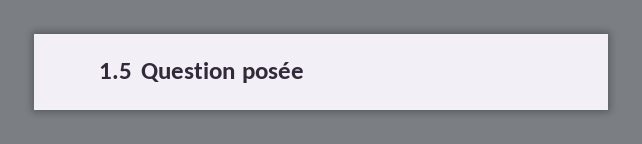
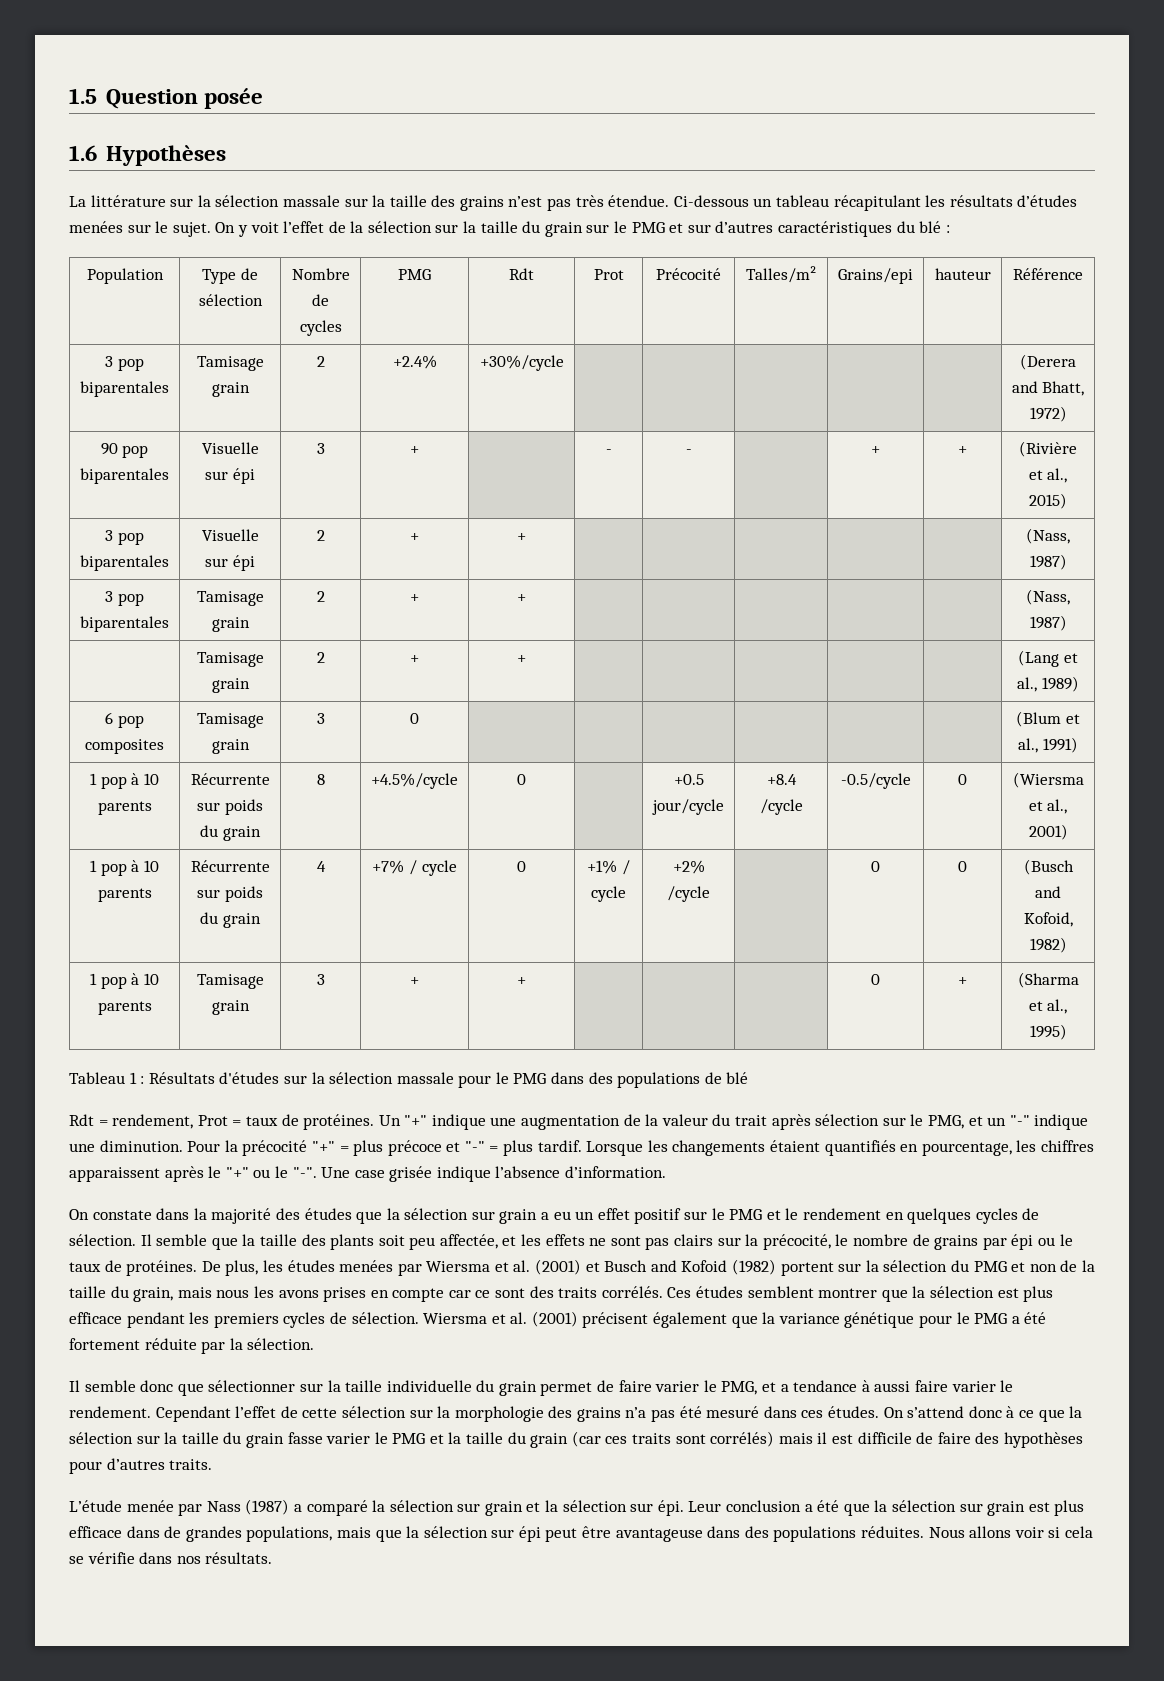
(304, 72) none -> [69,145,226,166] [69,195,1078,211] [69,221,950,237] [86,268,164,284] [202,268,258,284] [198,294,263,306] [291,268,350,280] [312,294,329,306] [299,320,342,336] [398,269,431,280] [509,268,534,280] [593,269,624,280] [656,268,721,280] [745,266,817,283] [838,268,913,284] [934,268,991,280] [1013,268,1083,280] [105,356,144,371] [80,381,169,397] [196,356,264,371] [211,382,250,397] [316,356,325,367] [392,355,437,369] [479,355,564,371] [1020,354,1076,370] [1011,381,1085,396] [1029,406,1067,422] [100,443,149,458] [80,468,169,484] [201,442,259,454] [205,468,255,484] [316,443,325,454] [410,446,419,454] [605,449,612,454] [685,449,692,454] [871,446,880,454] [958,446,967,454] [1019,441,1077,457] [1028,468,1068,483] [1029,493,1067,509] [105,530,144,545] [80,555,169,571] [201,529,259,541] [205,555,255,571] [316,530,325,541] [410,533,419,541] [517,533,526,541] [1026,528,1070,544] [1029,554,1067,570] [105,591,144,606] [80,616,169,632] [196,591,264,606] [211,617,250,632] [316,591,325,602] [410,594,419,602] [517,594,526,602] [1026,589,1070,605] [1029,615,1067,631] [196,652,264,667] [211,678,250,693] [316,652,325,663] [410,655,419,663] [517,655,526,663] [1018,650,1078,667] [1017,676,1079,692] [105,712,144,728] [85,739,164,754] [196,713,264,728] [211,739,250,754] [316,713,325,724] [410,713,419,724] [1016,711,1080,727] [1018,737,1078,753] [90,773,159,789] [97,801,152,815] [190,773,270,785] [197,799,263,815] [200,825,261,841] [316,774,325,785] [371,773,458,789] [517,774,526,785] [673,774,704,785] [652,799,724,815] [766,774,797,785] [759,799,803,815] [840,773,911,789] [958,774,967,785] [1012,772,1084,788] [1028,799,1068,814] [1028,824,1068,840] [90,860,159,876] [97,888,152,902] [190,860,270,872] [197,886,263,902] [200,912,261,928] [316,861,326,872] [372,860,457,876] [517,861,526,872] [587,860,630,875] [591,886,626,902] [672,860,705,874] [667,886,710,902] [871,861,880,872] [958,861,967,872] [1023,859,1074,875] [1035,886,1061,898] [1023,912,1073,927] [1029,937,1067,953] [90,973,159,989] [97,1001,152,1015] [196,974,264,989] [211,1000,250,1015] [316,974,325,985] [410,977,419,985] [517,977,526,985] [871,974,880,985] [958,977,967,985] [1017,972,1079,988] [1028,999,1068,1014] [1029,1024,1067,1040] [69,1072,749,1088] [69,1114,1089,1130] [69,1140,1094,1156] [69,1166,667,1182] [69,1208,1040,1224] [69,1234,1073,1250] [69,1259,1095,1276] [69,1286,1054,1302] [69,1311,1047,1328] [69,1338,315,1354] [69,1380,1014,1396] [69,1406,1083,1422] [69,1431,1083,1448] [69,1458,213,1474] [69,1499,1085,1516] [69,1526,1093,1542] [69,1552,273,1564] // 1.6 Hypothèses // La littérature sur la sélection massale sur la taille des grains n’est pas très étendue. Ci-dessous un tableau récapitulant les résultats d’études menées sur le sujet. On y voit l’effet de la sélection sur la taille du grain sur le PMG et sur d’autres caractéristiques du blé : // Population | Type de sélection | Nombre de cycles | PMG | Rdt | Prot | Précocité | Talles/m² | Grains/epi | hauteur | Référence // 3 pop biparentales | Tamisage grain | 2 | +2.4% | +30%/cycle | | | | | | (Derera and Bhatt, 1972) // 90 pop biparentales | Visuelle sur épi | 3 | + | | - | - | | + | + | (Rivière et al., 2015) // 3 pop biparentales | Visuelle sur épi | 2 | + | + | | | | | | (Nass, 1987) // 3 pop biparentales | Tamisage grain | 2 | + | + | | | | | | (Nass, 1987) // | Tamisage grain | 2 | + | + | | | | | | (Lang et al., 1989) // 6 pop composites | Tamisage grain | 3 | 0 | | | | | | | (Blum et al., 1991) // 1 pop à 10 parents | Récurrente sur poids du grain | 8 | +4.5%/cycle | 0 | | +0.5 jour/cycle | +8.4 /cycle | -0.5/cycle | 0 | (Wiersma et al., 2001) // 1 pop à 10 parents | Récurrente sur poids du grain | 4 | +7% / cycle | 0 | +1% / cycle | +2% /cycle | | 0 | 0 | (Busch and Kofoid, 1982) // 1 pop à 10 parents | Tamisage grain | 3 | + | + | | | | 0 | + | (Sharma et al., 1995) // Tableau 1 : Résultats d'études sur la sélection massale pour le PMG dans des populations de blé // Rdt = rendement, Prot = taux de protéines. Un "+" indique une augmentation de la valeur du trait après sélection sur le PMG, et un "-" indique une diminution. Pour la précocité "+" = plus précoce et "-" = plus tardif. Lorsque les changements étaient quantifiés en pourcentage, les chiffres apparaissent après le "+" ou le "-". Une case grisée indique l’absence d’information. // On constate dans la majorité des études que la sélection sur grain a eu un effet positif sur le PMG et le rendement en quelques cycles de sélection. Il semble que la taille des plants soit peu affectée, et les effets ne sont pas clairs sur la précocité, le nombre de grains par épi ou le taux de protéines. De plus, les études menées par Wiersma et al. (2001) et Busch and Kofoid (1982) portent sur la sélection du PMG et non de la taille du grain, mais nous les avons prises en compte car ce sont des traits corrélés. Ces études semblent montrer que la sélection est plus efficace pendant les premiers cycles de sélection. Wiersma et al. (2001) précisent également que la variance génétique pour le PMG a été fortement réduite par la sélection. // Il semble donc que sélectionner sur la taille individuelle du grain permet de faire varier le PMG, et a tendance à aussi faire varier le rendement. Cependant l’effet de cette sélection sur la morphologie des grains n’a pas été mesuré dans ces études. On s’attend donc à ce que la sélection sur la taille du grain fasse varier le PMG et la taille du grain (car ces traits sont corrélés) mais il est difficile de faire des hypothèses pour d’autres traits. // L’étude menée par Nass (1987) a comparé la sélection sur grain et la sélection sur épi. Leur conclusion a été que la sélection sur grain est plus efficace dans de grandes populations, mais que la sélection sur épi peut être avantageuse dans des populations réduites. Nous allons voir si cela se vérifie dans nos résultats.

